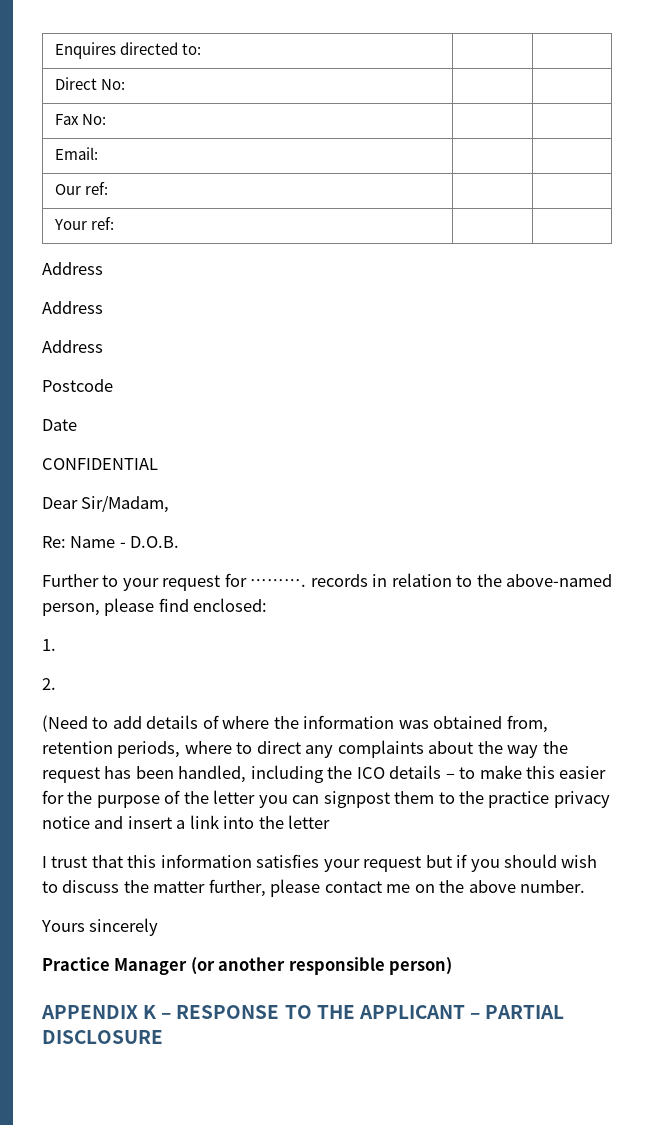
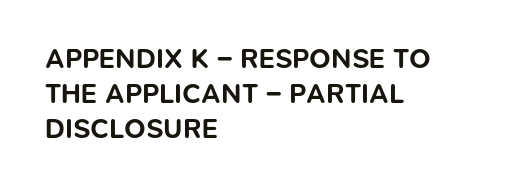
[54,42,202,59] [54,77,126,90] [54,114,107,125] [54,147,98,160] [54,182,109,195] [53,217,115,230] [42,262,103,275] [42,301,103,314] [42,340,103,353] [42,379,113,392] [42,419,77,431] [42,458,158,470] [42,495,170,513] [42,536,180,548] [42,573,613,591] [42,598,268,616] [42,639,56,651] [42,678,56,690] [42,715,548,733] [42,740,568,758] [42,765,607,783] [42,790,610,808] [42,815,331,829] [42,854,598,872] [42,879,586,897] [41,918,159,936] [42,957,453,975] Enquires directed to: | | // Direct No: | | // Fax No: | | // Email: | | // Our ref: | | // Your ref: | | // Address // Address // Address // Postcode // Date // CONFIDENTIAL // Dear Sir/Madam, // Re: Name - D.O.B. // Further to your request for ………. records in relation to the above-named person, please find enclosed: // 1. // 2. // (Need to add details of where the information was obtained from, retention periods, where to direct any complaints about the way the request has been handled, including the ICO details – to make this easier for the purpose of the letter you can signpost them to the practice privacy notice and insert a link into the letter // I trust that this information satisfies your request but if you should wish to discuss the matter further, please contact me on the above number. // Yours sincerely // Practice Manager (or another responsible person) // -> (45, 58) none

